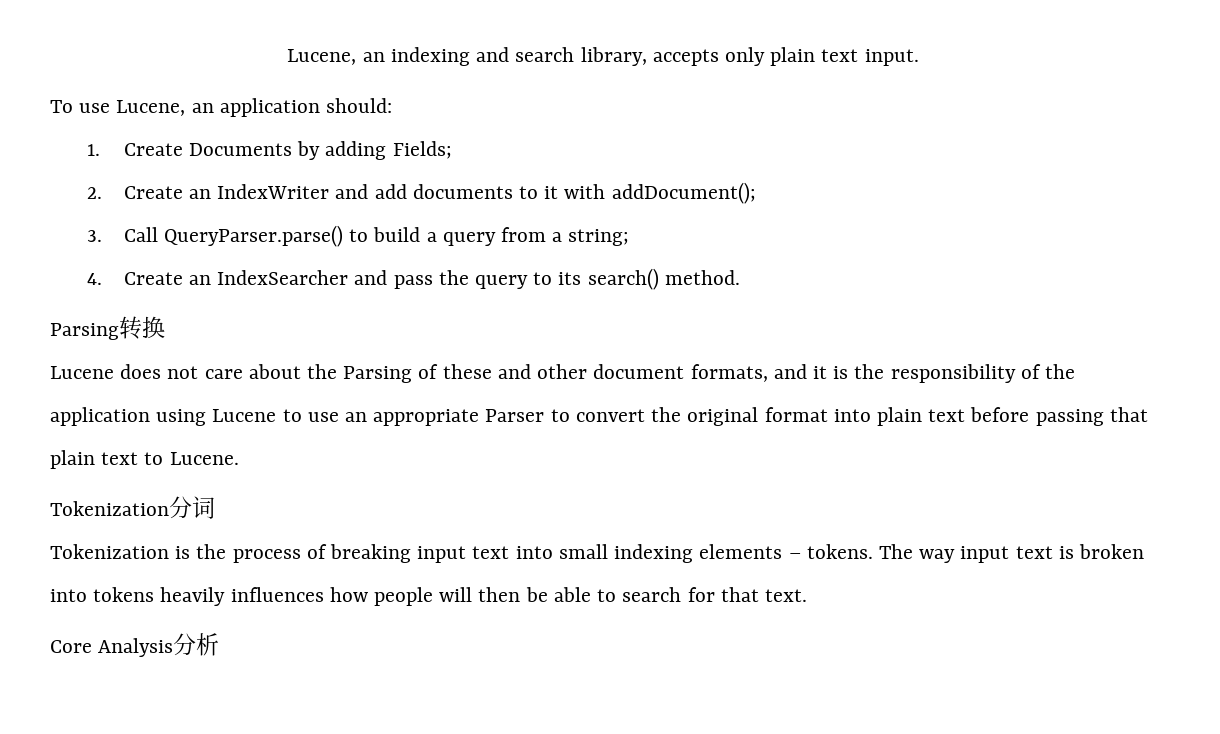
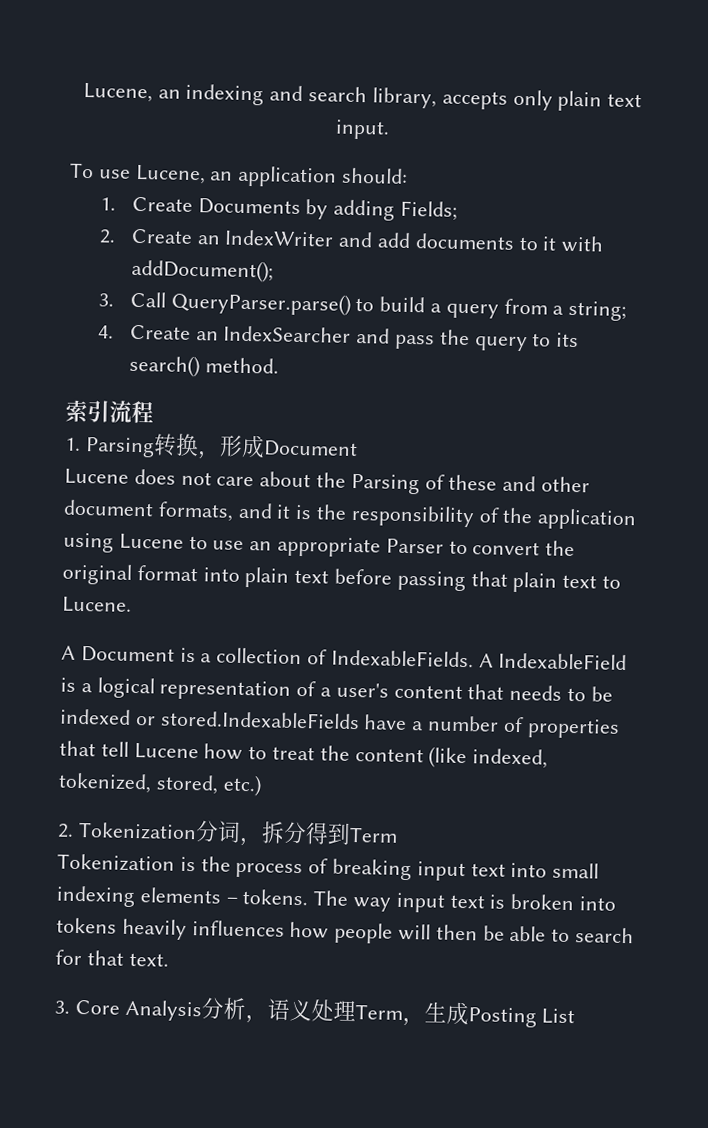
(740, 277) none -> [64,399,154,424] [65,437,81,451] 索引流程 // 1.
(165, 327) none -> [196,434,358,460] ，形成Document
(239, 458) none -> [61,645,628,671] [60,677,613,702] [60,708,620,739] [59,740,549,769] [58,772,262,797] [57,823,74,838] A Document is a collection of IndexableFields. A IndexableField is a logical representation of a user's content that needs to be indexed or stored.IndexableFields have a number of properties that tell Lucene how to treat the content (like indexed, tokenized, stored, etc.) // 2.
(215, 507) none -> [238,821,398,847] ，拆分得到Term
(807, 595) none -> [54,1000,70,1014] 3.
(220, 644) none -> [244,998,576,1028] ，语义处理Term，生成Posting List

